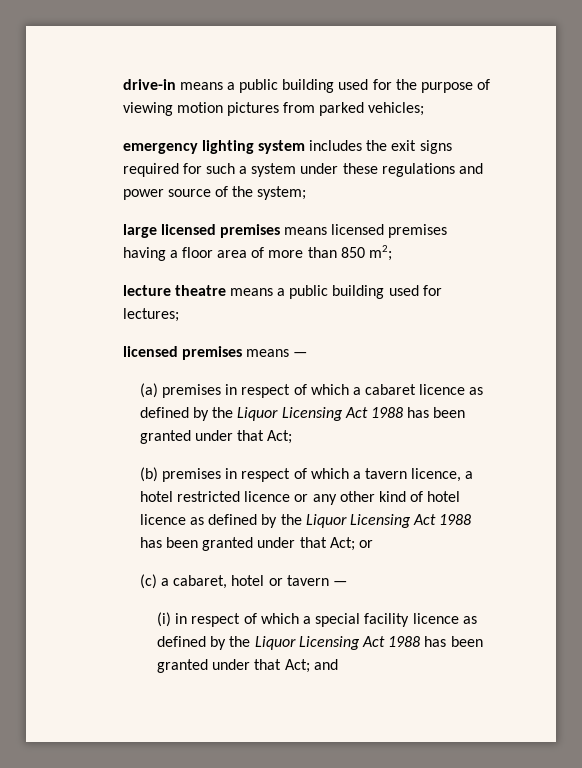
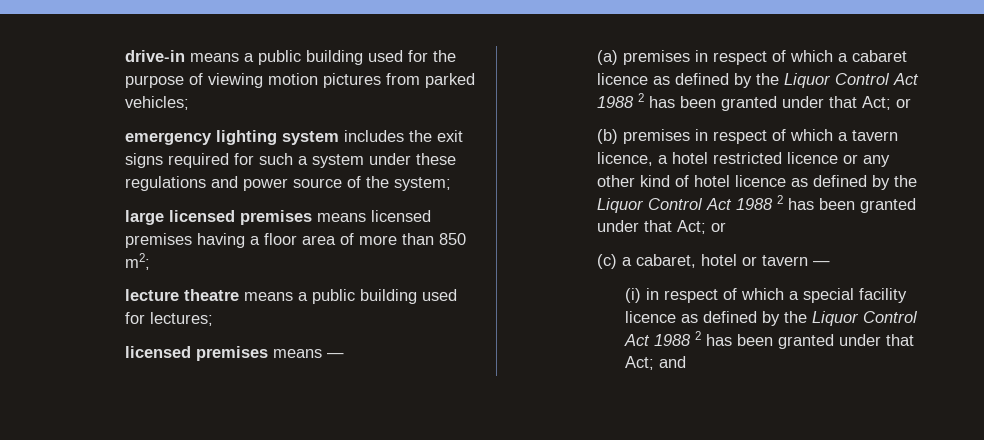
[281,407,466,421] [139,430,293,444] Licensing Act 1988 has been granted under that Act; -> [834,73,919,85] [596,93,911,111] Control Act 1988 2 has been granted under that Act; or
[349,514,472,528] Licensing Act 1988 -> [647,195,783,210] Control Act 1988 2
[298,636,421,650] Licensing Act 1988 -> [863,311,919,323] [624,331,702,346] Control Act 1988 2

